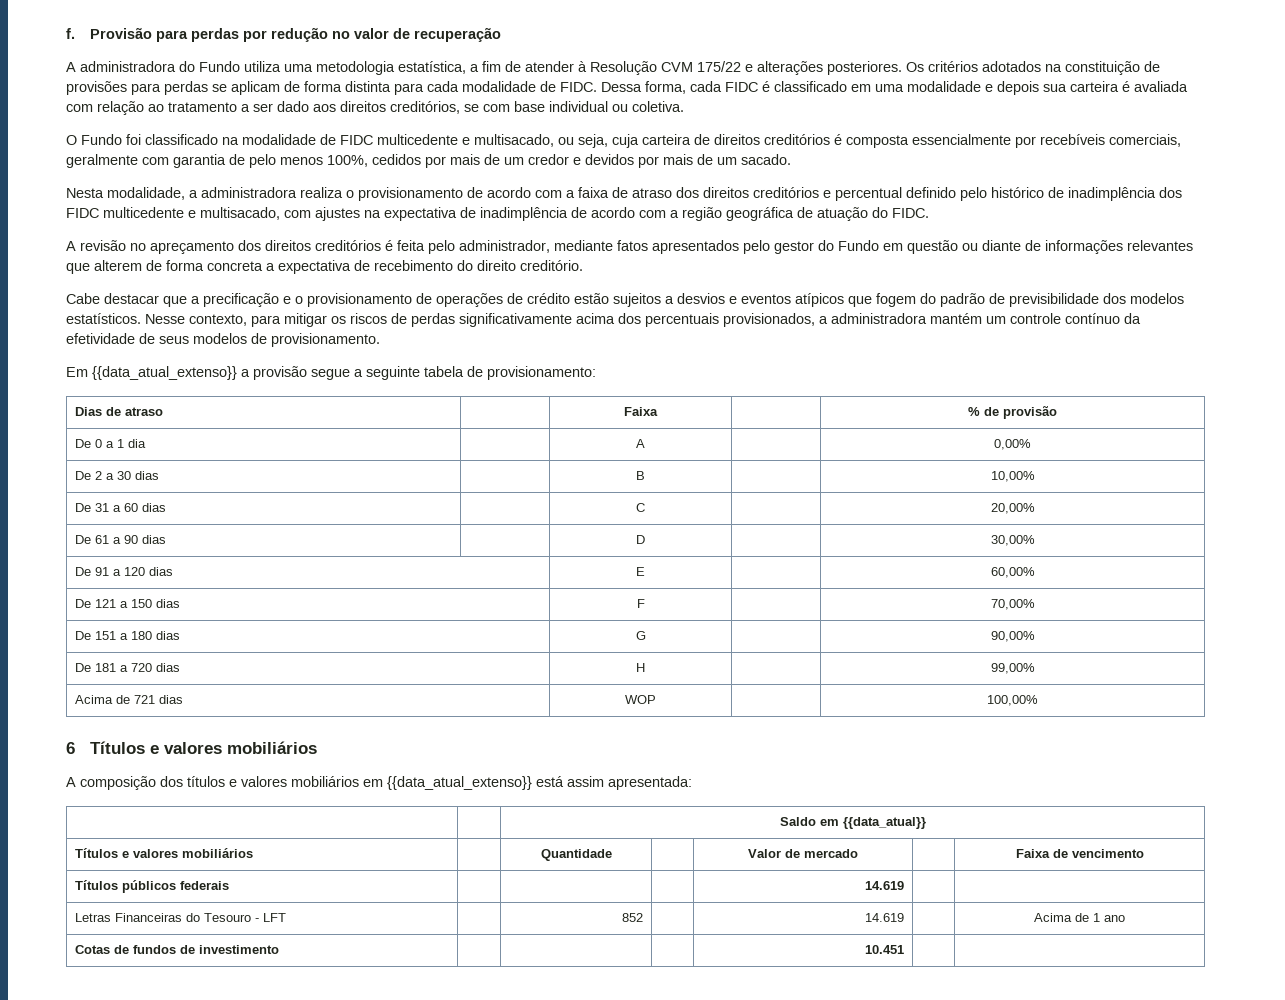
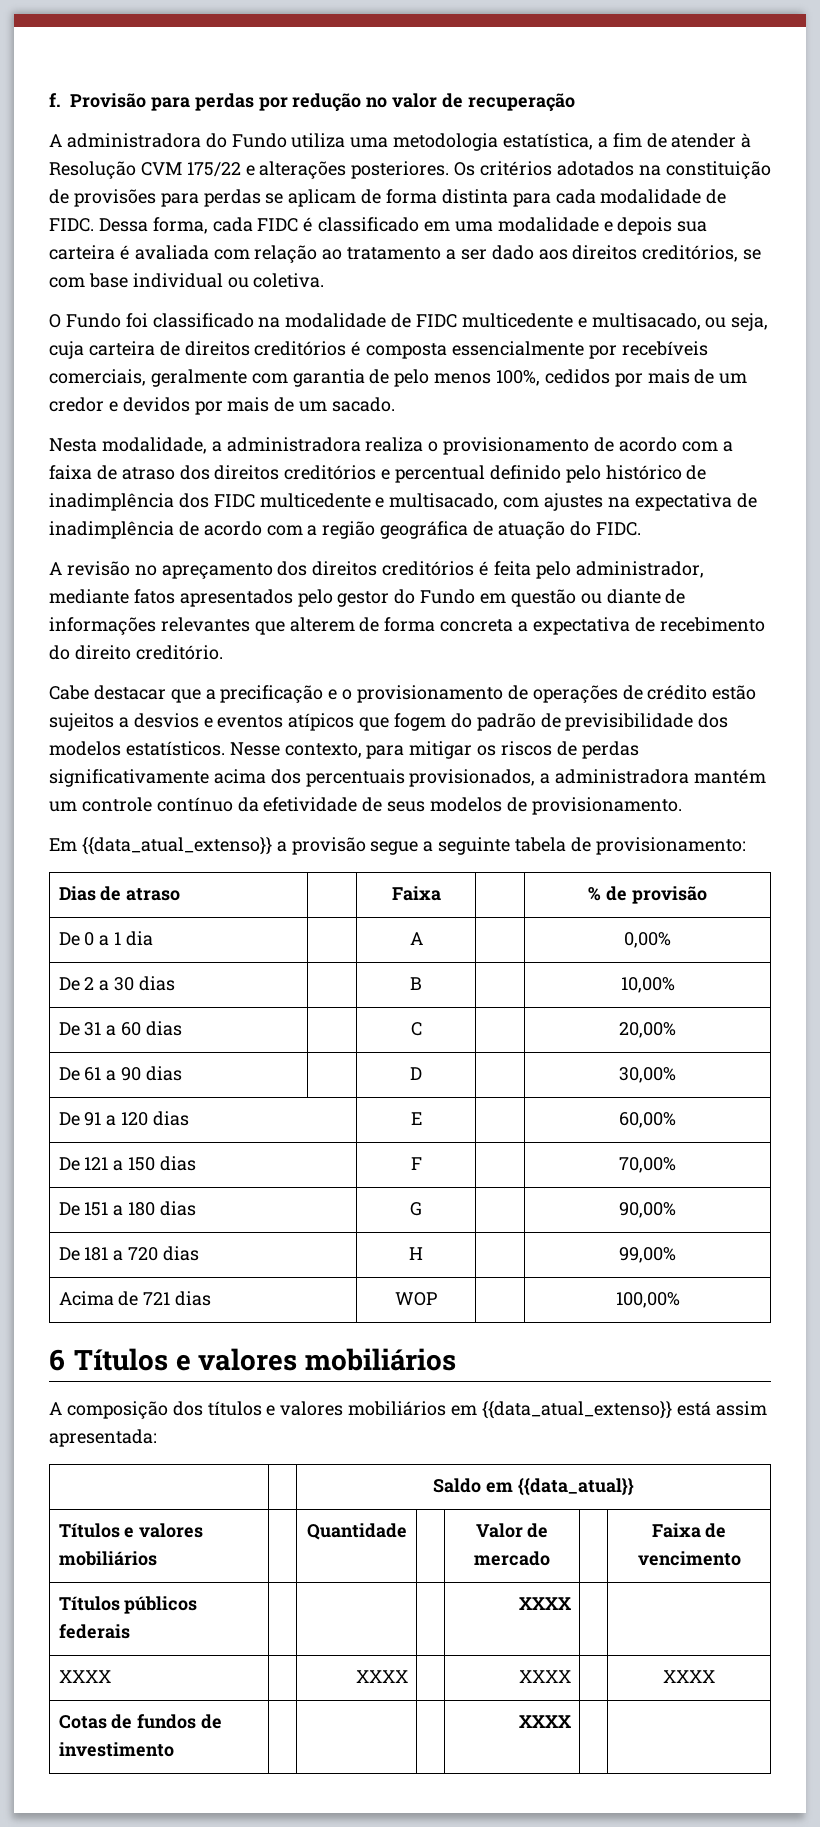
[865,881,905,890] [74,913,286,922] [622,913,644,922] [865,913,905,922] [1034,913,1125,922] 14.619 | | // Letras Financeiras do Tesouro - LFT | | 852 | | 14.619 | | Acima de 1 ano -> [518,1597,571,1610] [58,1670,111,1683] [355,1670,408,1683] [518,1670,571,1683] [663,1670,715,1683] XXXX | | // XXXX | | XXXX | | XXXX | | XXXX
[865,945,905,954] 10.451 -> [518,1715,571,1728] XXXX

